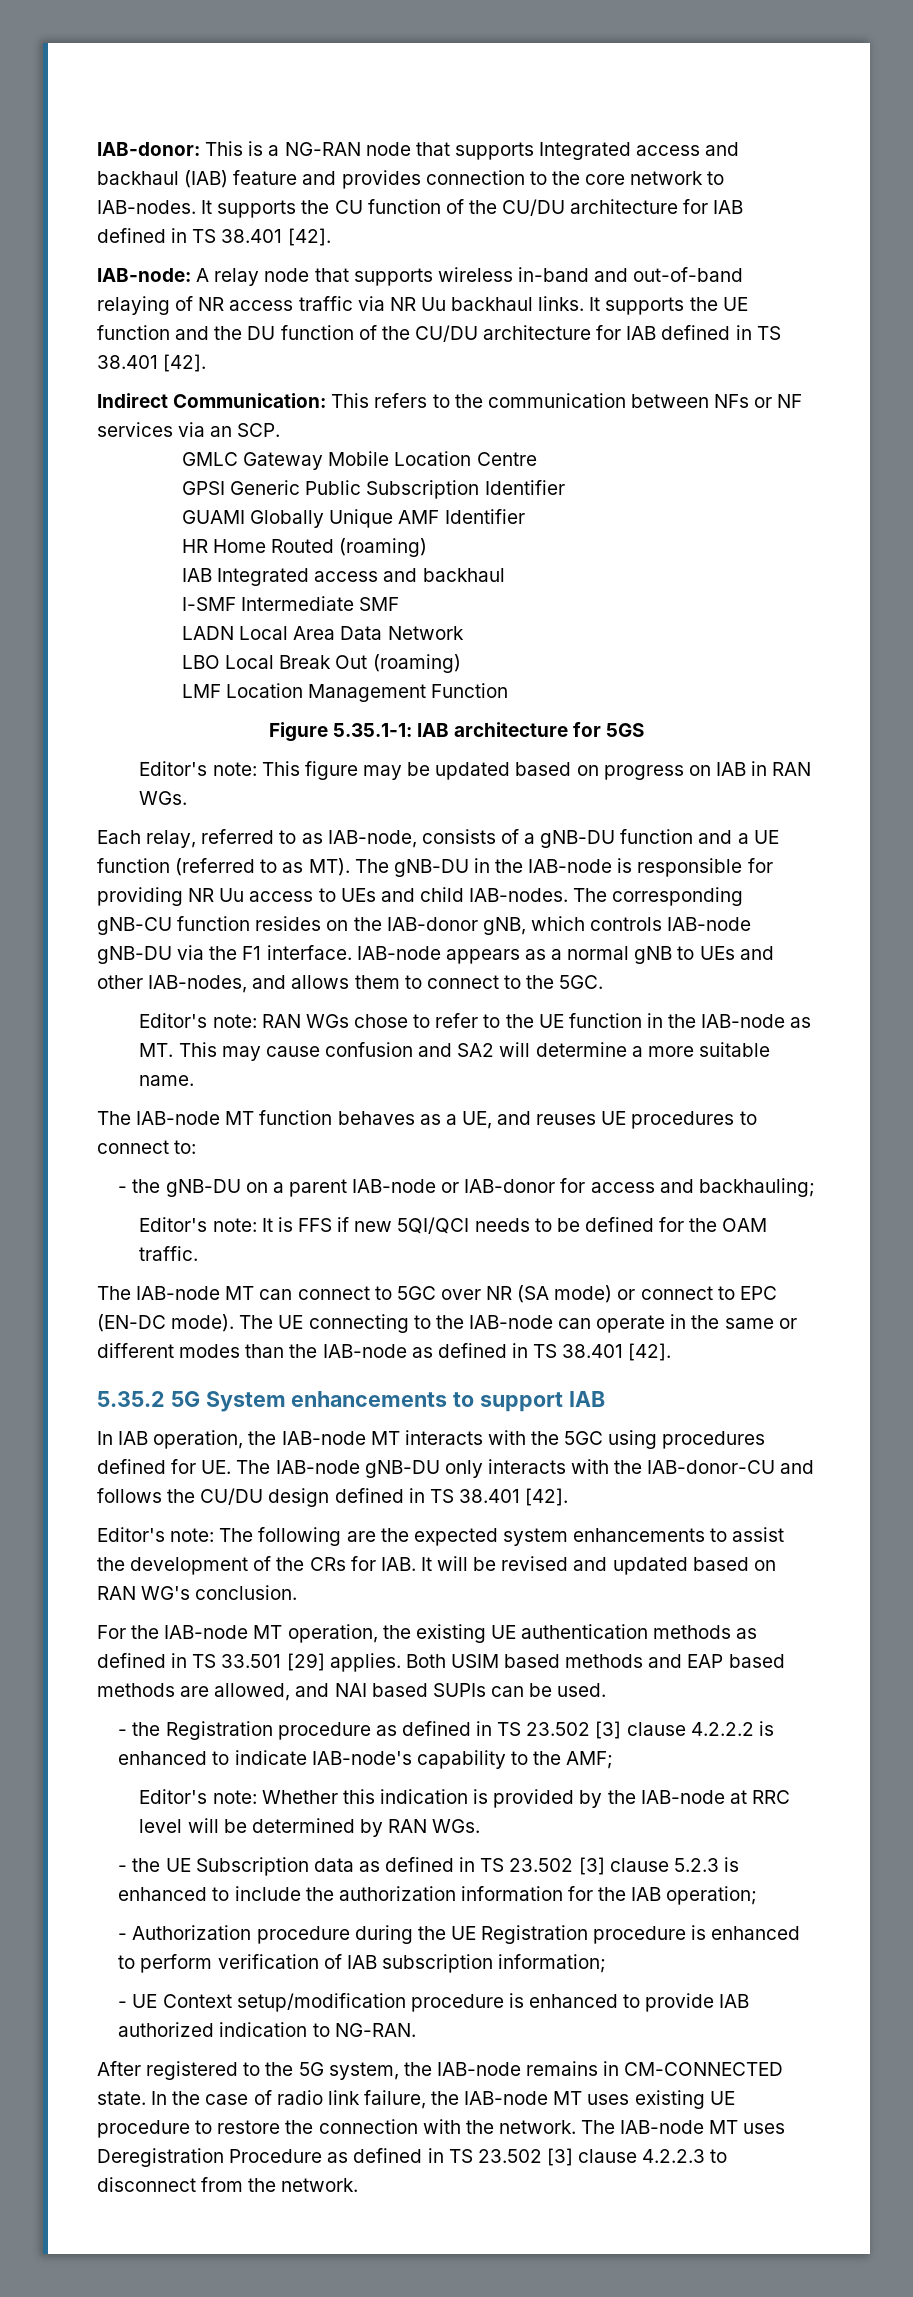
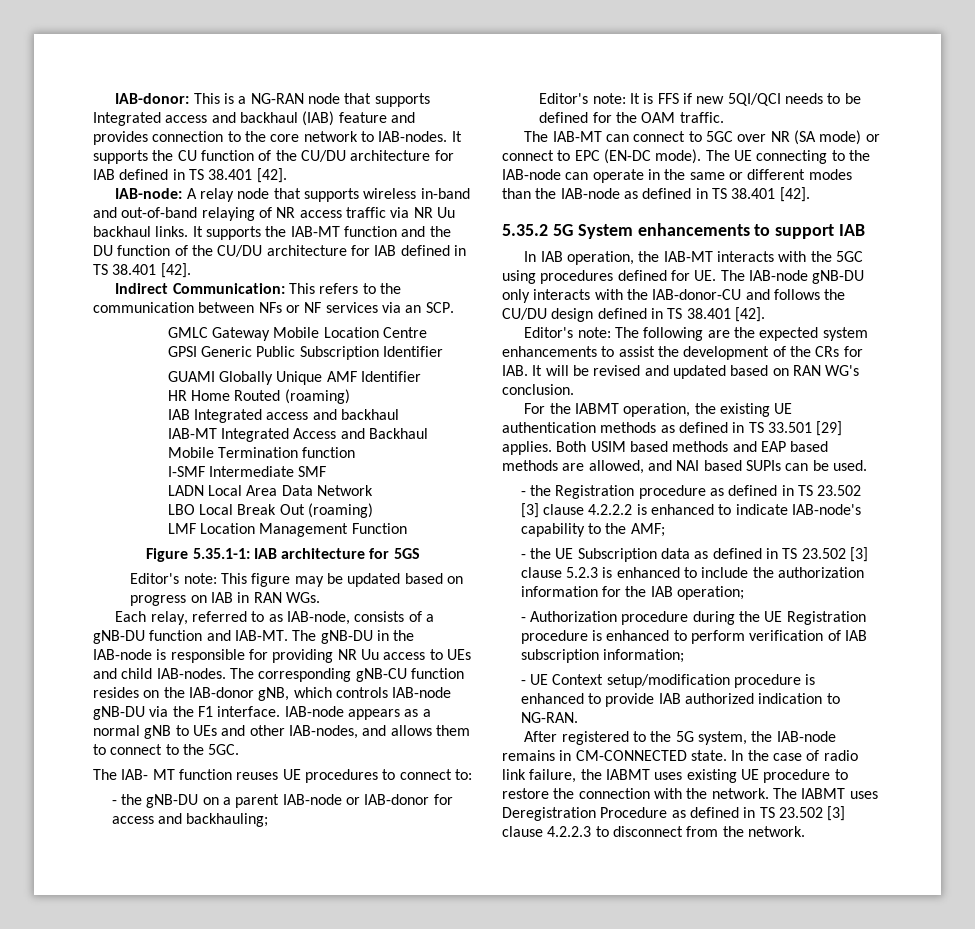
[722,297,748,311] UE -> [290,226,340,237] IAB-MT
(505, 575) none -> [167,428,428,442] [167,447,356,458] // IAB-MT Integrated Access and Backhaul Mobile Termination function
[737,830,779,844] [97,858,350,876] a UE function (referred to as MT). -> [234,630,288,641] IAB-MT.
[139,1013,812,1028] [139,1042,770,1061] [139,1075,195,1086] [97,1111,221,1125] // Editor's note: RAN WGs chose to refer to the UE function in the IAB-node as MT. This may cause confusion and SA2 will determine a more suitable name. // The IAB-node -> [93,769,149,780] // The IAB-
[337,1111,532,1129] behaves as a UE, and -> (232, 774) none
[136,1286,255,1300] IAB-node MT -> [552,131,602,142] IAB-MT
[281,1431,400,1445] IAB-node MT -> [663,251,713,262] IAB-MT
[164,1625,283,1639] IAB-node MT -> [575,403,620,414] IABMT
[139,1789,790,1808] [139,1818,481,1837] // Editor's note: Whether this indication is provided by the IAB-node at RRC level will be determined by RAN WGs. -> (665, 530) none
[464,2091,583,2105] IAB-node MT -> [605,769,650,780] IABMT
[620,2120,739,2134] IAB-node MT -> [801,788,846,799] IABMT

